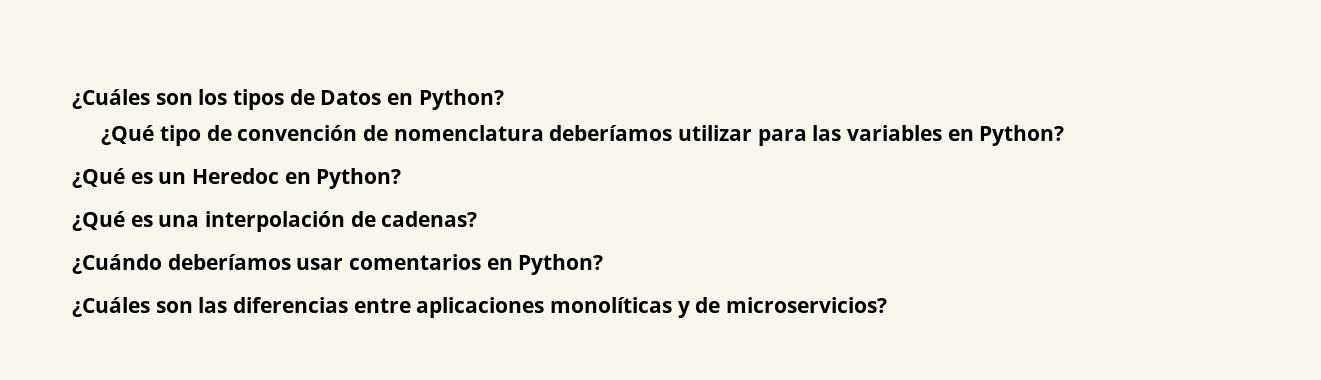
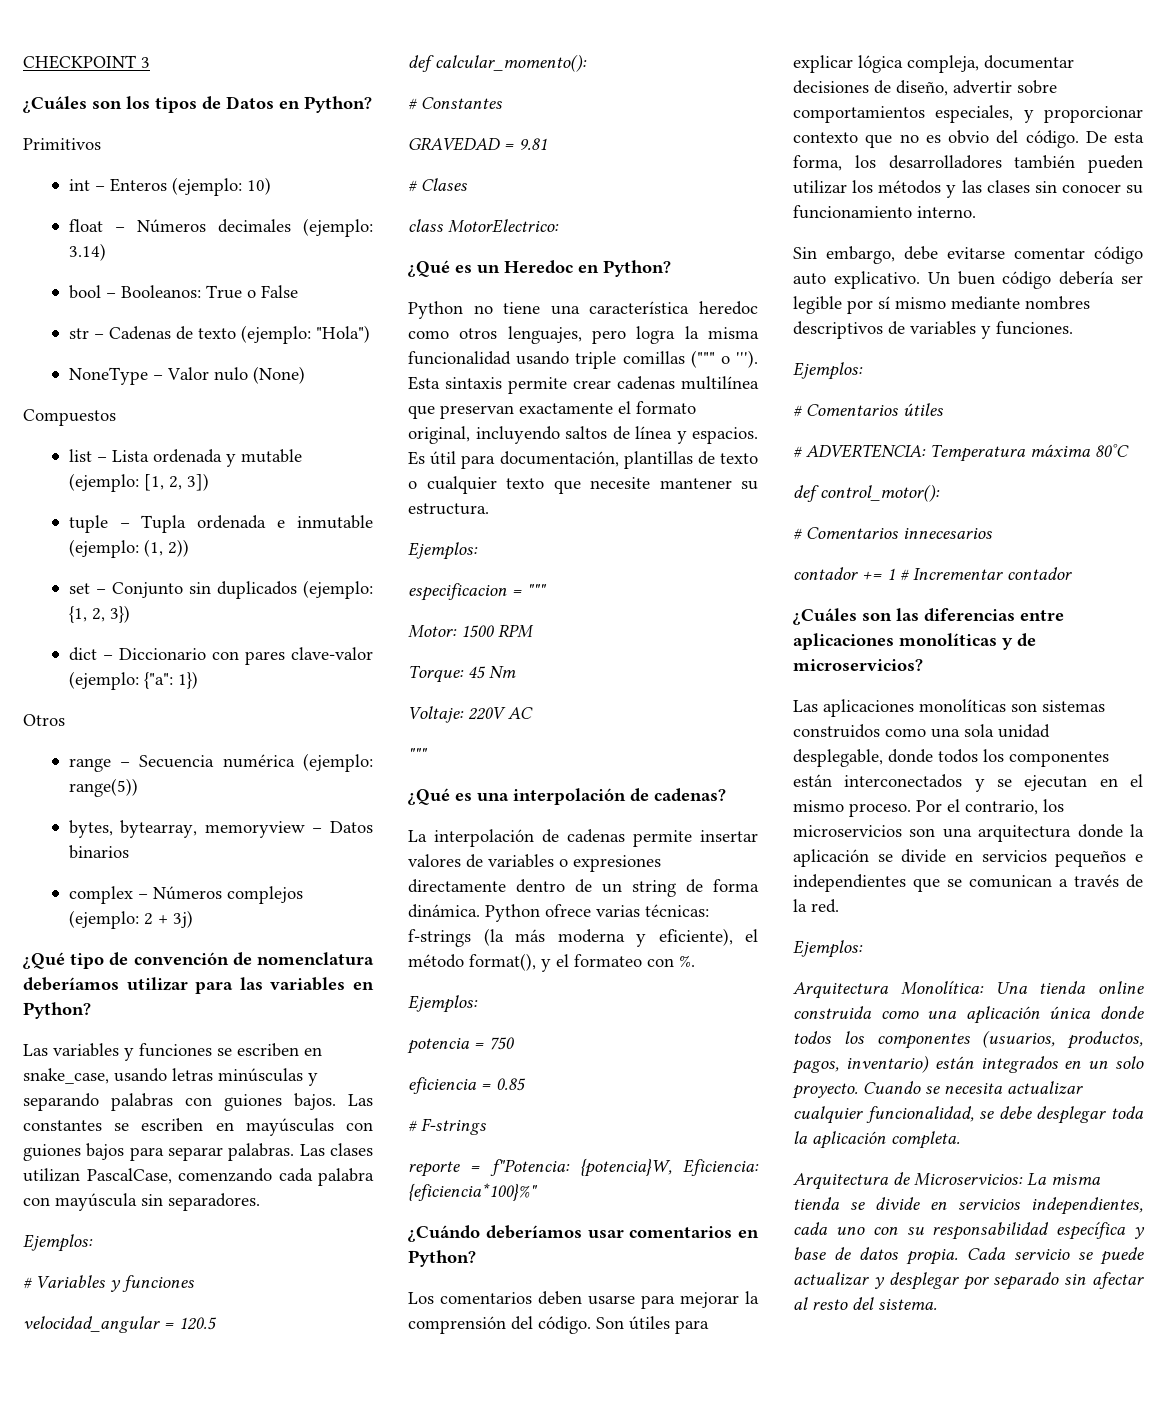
(72, 99) none -> [23,55,150,69] CHECKPOINT 3 //
(504, 99) none -> [23,138,101,150] [68,177,271,196] [68,218,373,237] [68,243,106,261] [68,285,298,299] [68,325,370,344] [68,366,305,385] [23,409,116,426] [68,449,302,467] [68,473,209,492] [68,515,373,533] [68,539,189,558] [68,580,373,599] [68,605,130,623] [68,647,373,665] [68,671,198,690] [23,714,65,726] [68,753,373,772] [68,778,138,797] [68,820,373,838] [68,845,129,859] [68,886,303,904] [68,910,193,929] // Primitivos // int – Enteros (ejemplo: 10) // float – Números decimales (ejemplo: 3.14) // bool – Booleanos: True o False // str – Cadenas de texto (ejemplo: "Hola") // NoneType – Valor nulo (None) // Compuestos // list – Lista ordenada y mutable (ejemplo: [1, 2, 3]) // tuple – Tupla ordenada e inmutable (ejemplo: (1, 2)) // set – Conjunto sin duplicados (ejemplo: {1, 2, 3}) // dict – Diccionario con pares clave-valor (ejemplo: {"a": 1}) // Otros // range – Secuencia numérica (ejemplo: range(5)) // bytes, bytearray, memoryview – Datos binarios // complex – Números complejos (ejemplo: 2 + 3j)
(1065, 135) none -> [23,1043,322,1061] [23,1068,318,1086] [23,1093,373,1111] [23,1118,373,1136] [23,1143,373,1161] [23,1168,374,1186] [23,1193,260,1211] [23,1234,93,1252] [23,1275,194,1292] [23,1316,217,1333] [408,54,587,72] [408,97,502,110] [408,137,547,151] [408,178,467,192] [408,219,559,233] // Las variables y funciones se escriben en snake_case, usando letras minúsculas y separando palabras con guiones bajos. Las constantes se escriben en mayúsculas con guiones bajos para separar palabras. Las clases utilizan PascalCase, comenzando cada palabra con mayúscula sin separadores. // Ejemplos: // # Variables y funciones // velocidad_angular = 120.5 // def calcular_momento(): // # Constantes // GRAVEDAD = 9.81 // # Clases // class MotorElectrico:
(402, 178) none -> [408,301,758,319] [408,326,759,344] [408,350,758,369] [408,376,759,394] [408,401,696,419] [408,426,758,444] [408,451,758,469] [408,476,758,494] [408,503,489,515] [408,542,478,560] [408,583,547,601] [408,624,534,638] [408,665,516,683] [408,706,533,723] [408,748,428,760] // Python no tiene una característica heredoc como otros lenguajes, pero logra la misma funcionalidad usando triple comillas (""" o '''). Esta sintaxis permite crear cadenas multilínea que preservan exactamente el formato original, incluyendo saltos de línea y espacios. Es útil para documentación, plantillas de texto o cualquier texto que necesite mantener su estructura. // Ejemplos: // especificacion = """ // Motor: 1500 RPM // Torque: 45 Nm // Voltaje: 220V AC // """
(478, 219) none -> [408,829,758,847] [408,854,661,872] [408,879,759,897] [408,904,709,922] [408,928,758,947] [408,953,695,972] [408,995,478,1013] [407,1037,515,1054] [408,1077,526,1094] [408,1118,486,1135] [408,1158,759,1177] [408,1183,538,1202] // La interpolación de cadenas permite insertar valores de variables o expresiones directamente dentro de un string de forma dinámica. Python ofrece varias técnicas: f-strings (la más moderna y eficiente), el método format(), y el formateo con %. // Ejemplos: // potencia = 750 // eficiencia = 0.85 // # F-strings // reporte = f"Potencia: {potencia}W, Eficiencia: {eficiencia*100}%"
(604, 264) none -> [408,1291,759,1309] [408,1316,709,1334] [793,55,1074,73] [793,80,1057,96] [793,105,1143,123] [793,130,1144,148] [793,155,1143,173] [793,180,1143,198] [793,205,976,219] [793,246,1143,264] [793,271,1143,289] [793,296,1090,314] [793,321,1073,339] [793,362,863,380] [793,403,943,417] [793,444,1129,462] [793,484,940,502] [793,527,992,540] [793,567,1072,581] // Los comentarios deben usarse para mejorar la comprensión del código. Son útiles para explicar lógica compleja, documentar decisiones de diseño, advertir sobre comportamientos especiales, y proporcionar contexto que no es obvio del código. De esta forma, los desarrolladores también pueden utilizar los métodos y las clases sin conocer su funcionamiento interno. // Sin embargo, debe evitarse comentar código auto explicativo. Un buen código debería ser legible por sí mismo mediante nombres descriptivos de variables y funciones. // Ejemplos: // # Comentarios útiles // # ADVERTENCIA: Temperatura máxima 80°C // def control_motor(): // # Comentarios innecesarios // contador += 1 # Incrementar contador
(888, 305) none -> [793,699,1105,717] [793,724,1050,738] [793,749,1109,767] [793,774,1143,792] [793,799,1064,817] [793,824,1144,842] [793,849,1143,867] [793,874,1143,892] [793,899,839,913] [793,940,863,958] [793,981,1144,999] [793,1006,1144,1024] [793,1030,1143,1049] [792,1055,1144,1074] [792,1081,1083,1099] [793,1106,1144,1124] [793,1131,960,1149] [793,1172,1101,1190] [793,1197,1143,1215] [793,1222,1145,1240] [793,1247,1144,1265] [793,1272,1144,1290] [793,1297,937,1310] // Las aplicaciones monolíticas son sistemas construidos como una sola unidad desplegable, donde todos los componentes están interconectados y se ejecutan en el mismo proceso. Por el contrario, los microservicios son una arquitectura donde la aplicación se divide en servicios pequeños e independientes que se comunican a través de la red. // Ejemplos: // Arquitectura Monolítica: Una tienda online construida como una aplicación única donde todos los componentes (usuarios, productos, pagos, inventario) están integrados en un solo proyecto. Cuando se necesita actualizar cualquier funcionalidad, se debe desplegar toda la aplicación completa. // Arquitectura de Microservicios: La misma tienda se divide en servicios independientes, cada uno con su responsabilidad específica y base de datos propia. Cada servicio se puede actualizar y desplegar por separado sin afectar al resto del sistema.

